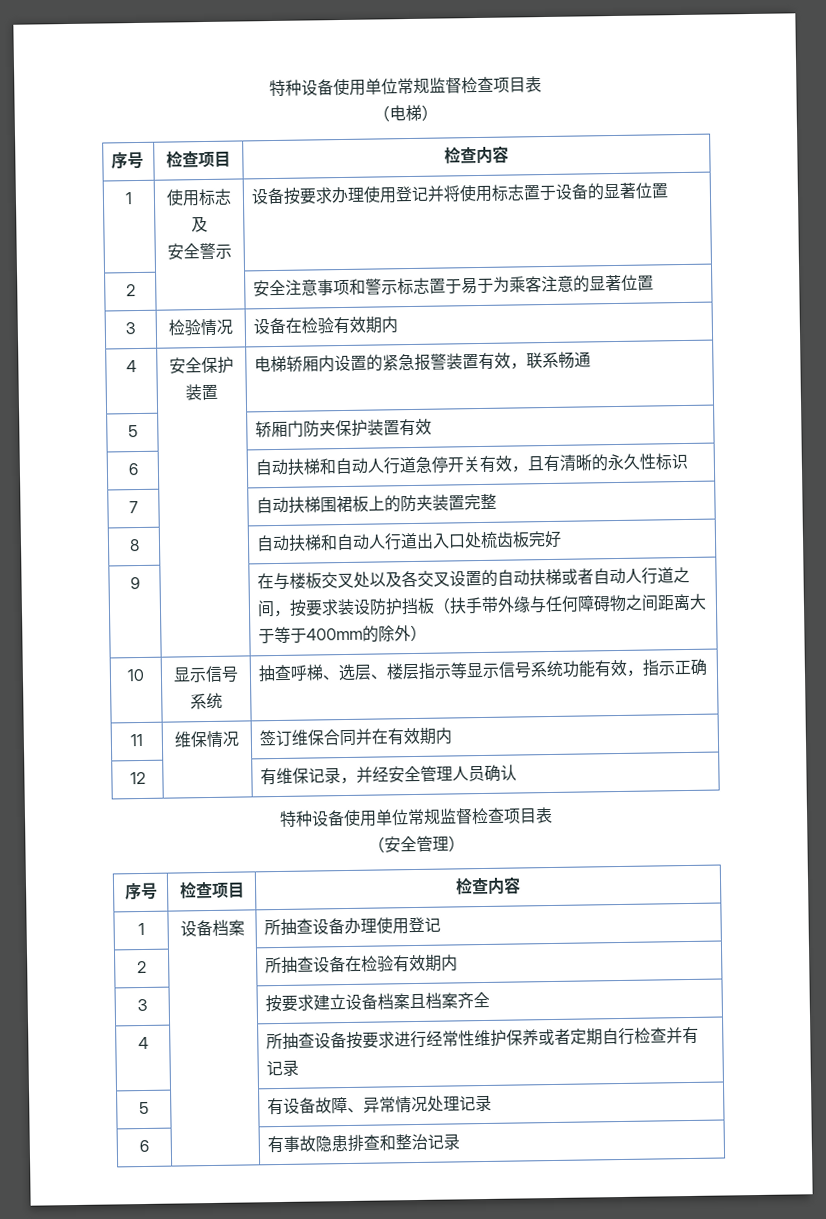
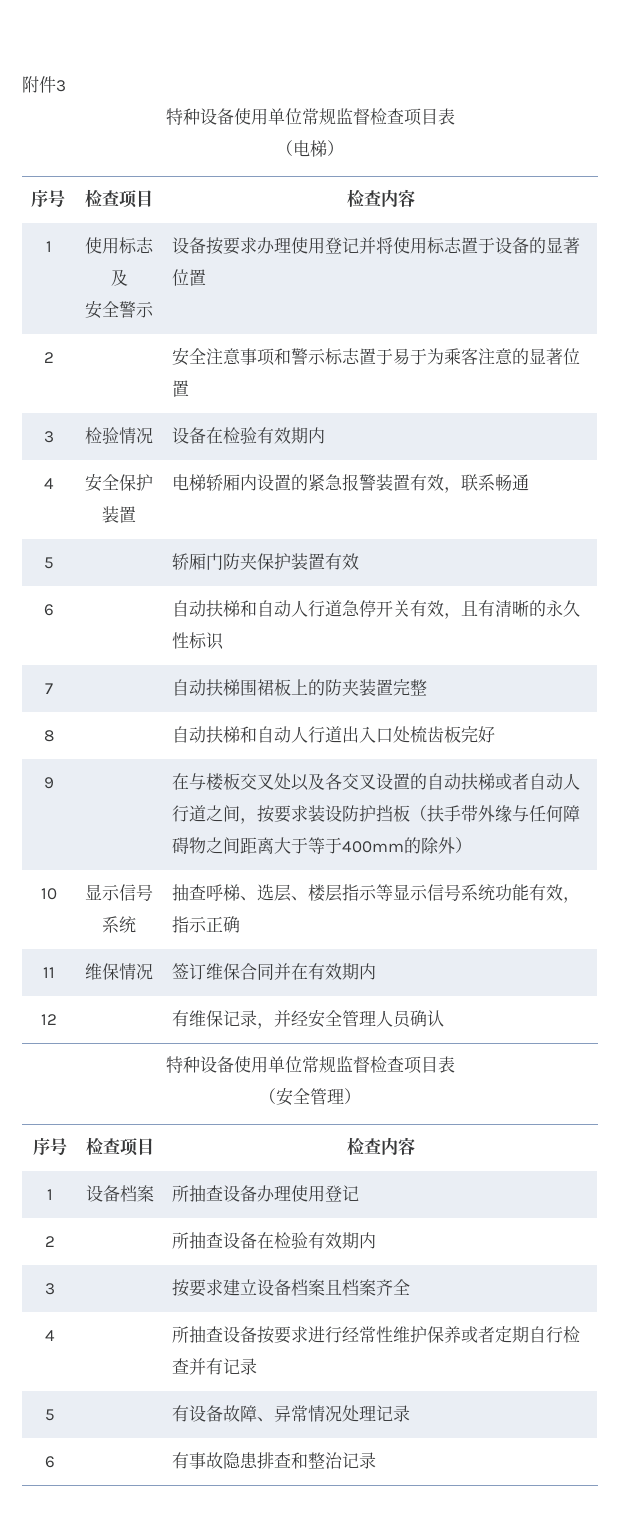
(269, 88) none -> [22,76,66,93] 附件3 //

